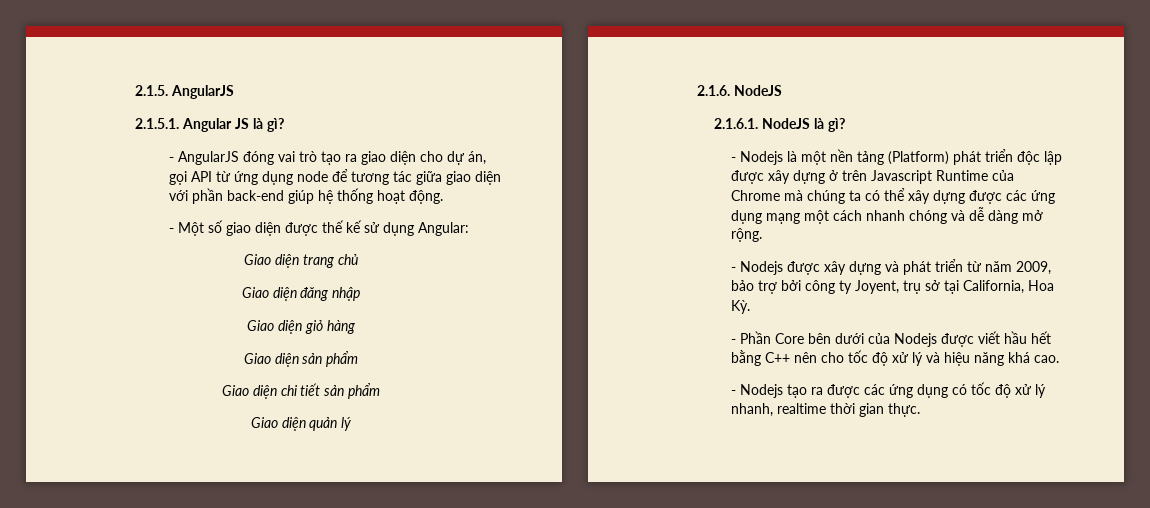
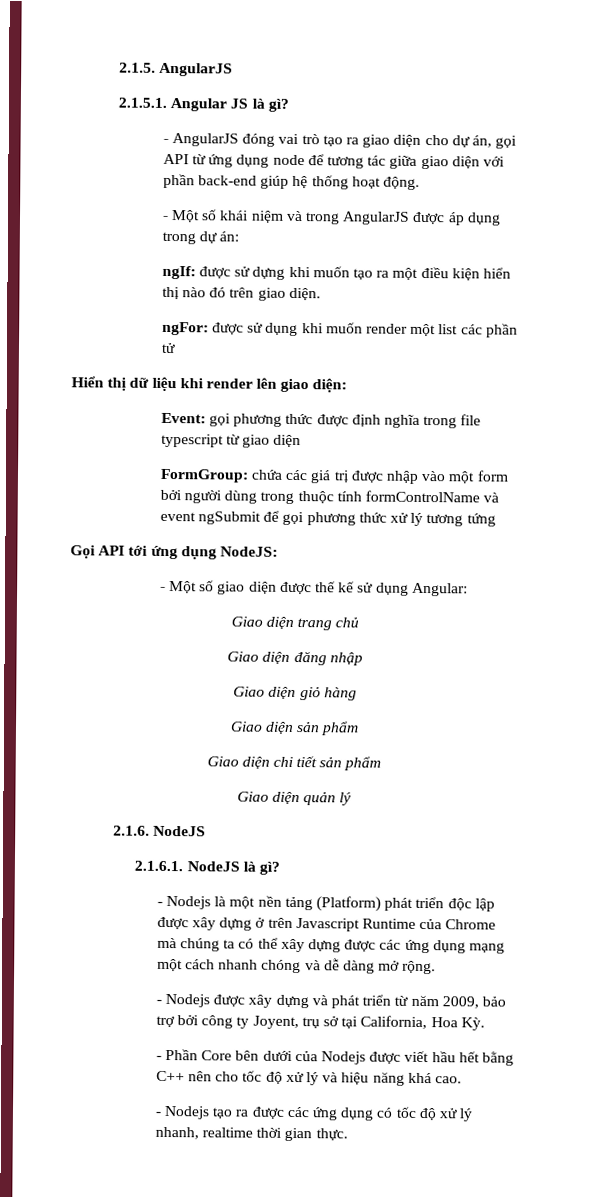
(443, 197) none -> [161,209,501,226] [161,231,240,245] [161,265,511,281] [161,286,321,301] [161,321,518,338] [160,342,176,354] [71,376,348,393] [160,412,482,429] [160,433,302,448] [159,468,509,484] [159,489,500,504] [159,510,496,527] [70,545,278,560] // - Một số khái niệm và trong AngularJS được áp dụng trong dự án: // ngIf: được sử dựng khi muốn tạo ra một điều kiện hiển thị nào đó trên giao diện. // ngFor: được sử dụng khi muốn render một list các phần tử // Hiển thị dữ liệu khi render lên giao diện: // Event: gọi phương thức được định nghĩa trong file typescript từ giao diện // FormGroup: chứa các giá trị được nhập vào một form bởi người dùng trong thuộc tính formControlName và event ngSubmit để gọi phương thức xử lý tương tứng // Gọi API tới ứng dụng NodeJS:

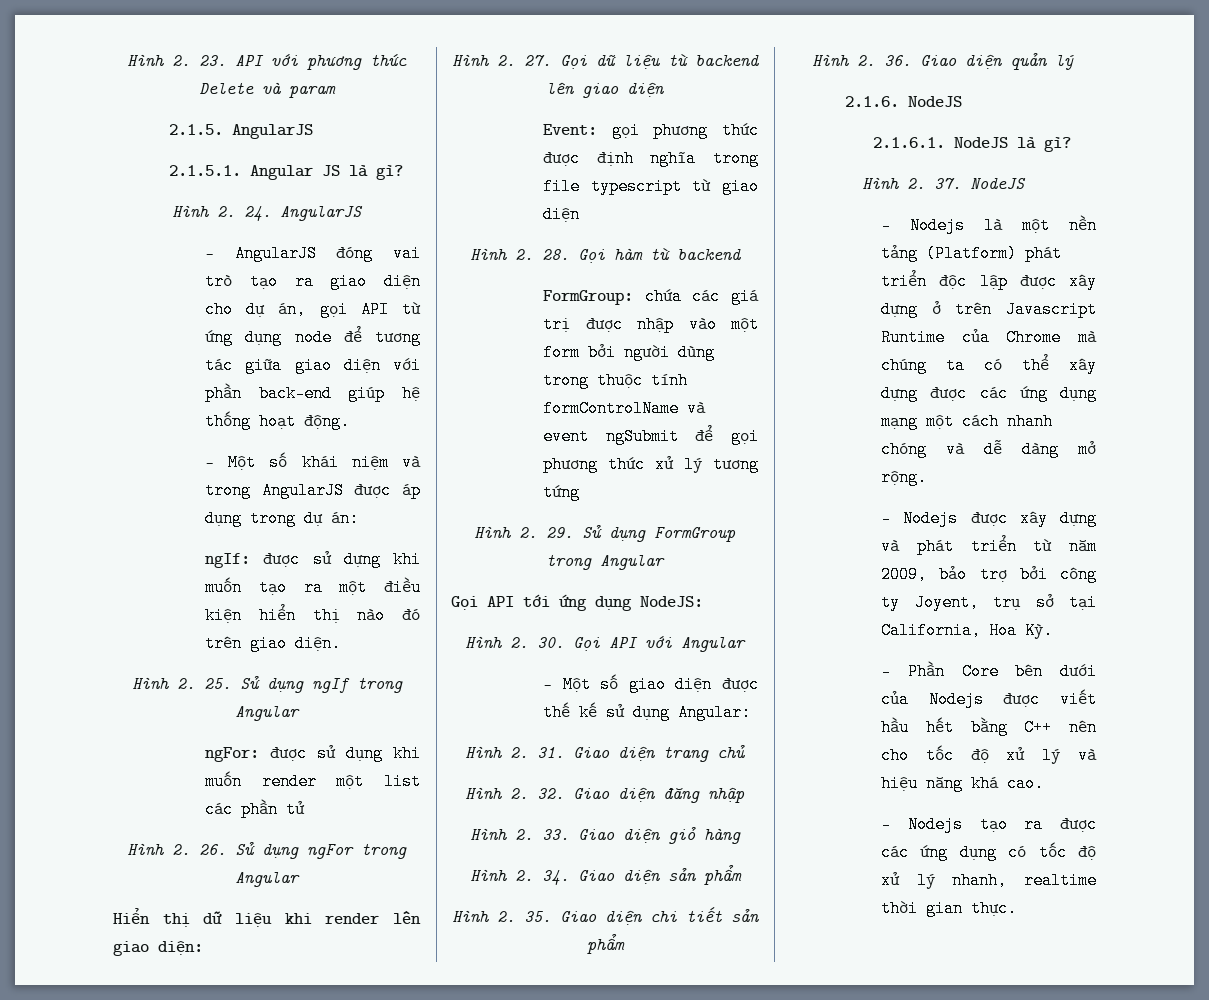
(118, 67) none -> [127,54,407,70] [199,82,336,98] Hình 2. 23. API với phương thức Delete và param //
(289, 105) none -> [172,205,363,222] // Hình 2. 24. AngularJS
(321, 294) none -> [131,676,403,693] [235,705,300,721] // Hình 2. 25. Sử dụng ngIf trong Angular
(176, 348) none -> [127,842,407,859] [235,871,300,887] // Hình 2. 26. Sử dụng ngFor trong Angular
(348, 385) none -> [451,54,759,69] [546,82,664,98] // Hình 2. 27. Gọi dữ liệu từ backend lên giao diện
(302, 441) none -> [469,248,741,263] // Hình 2. 28. Gọi hàm từ backend
(496, 520) none -> [474,525,736,542] [546,554,665,570] // Hình 2. 29. Sử dụng FormGroup trong Angular
(278, 551) none -> [465,636,746,652] // Hình 2. 30. Gọi API với Angular
(468, 589) none -> [465,746,564,758] Hình 2. 31.
(360, 622) none -> [465,787,564,799] Hình 2. 32.
(363, 659) none -> [469,828,569,840] Hình 2. 33.
(357, 694) none -> [469,869,569,886] Hình 2. 34.
(360, 728) none -> [451,910,551,922] Hình 2. 35.
(382, 763) none -> [812,54,911,66] Hình 2. 36.
(280, 868) none -> [861,177,1026,189] // Hình 2. 37. NodeJS

